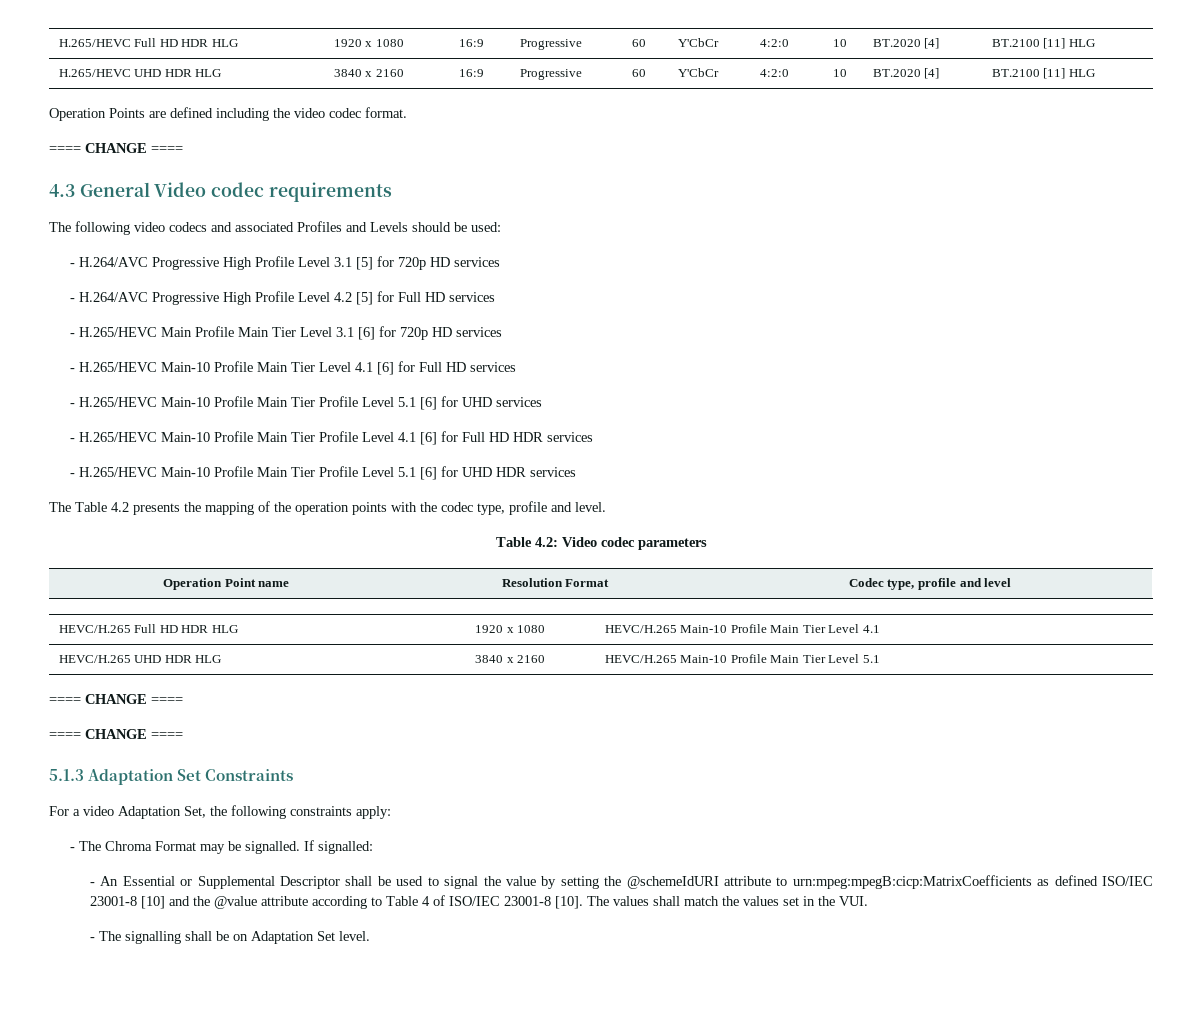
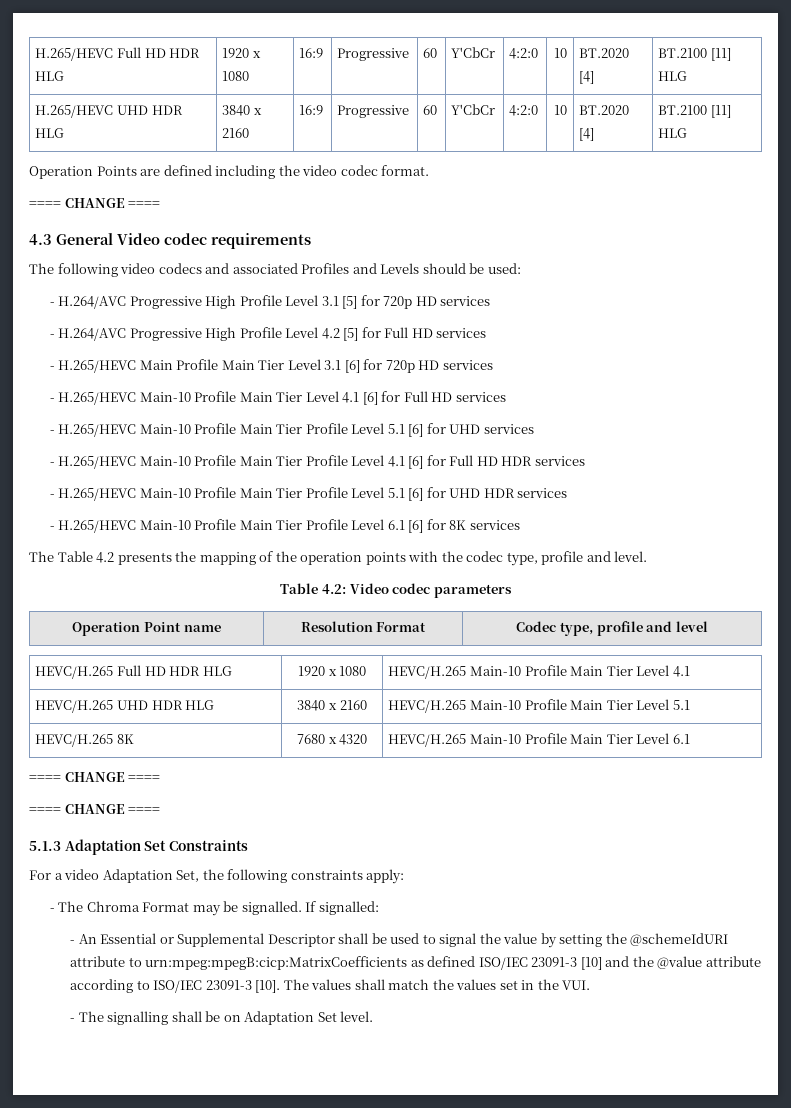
(576, 472) none -> [49,519,520,533] // - H.265/HEVC Main-10 Profile Main Tier Profile Level 6.1 [6] for 8K services
(880, 659) none -> [35,734,135,747] [296,734,368,745] [388,733,690,747] // HEVC/H.265 8K | 7680 x 4320 | HEVC/H.265 Main-10 Profile Main Tier Level 6.1
[89,896,137,906] 23001-8 -> [531,957,578,967] 23091-3
[385,895,551,906] Table 4 of ISO/IEC 23001-8 -> [153,980,252,993] ISO/IEC 23091-3

